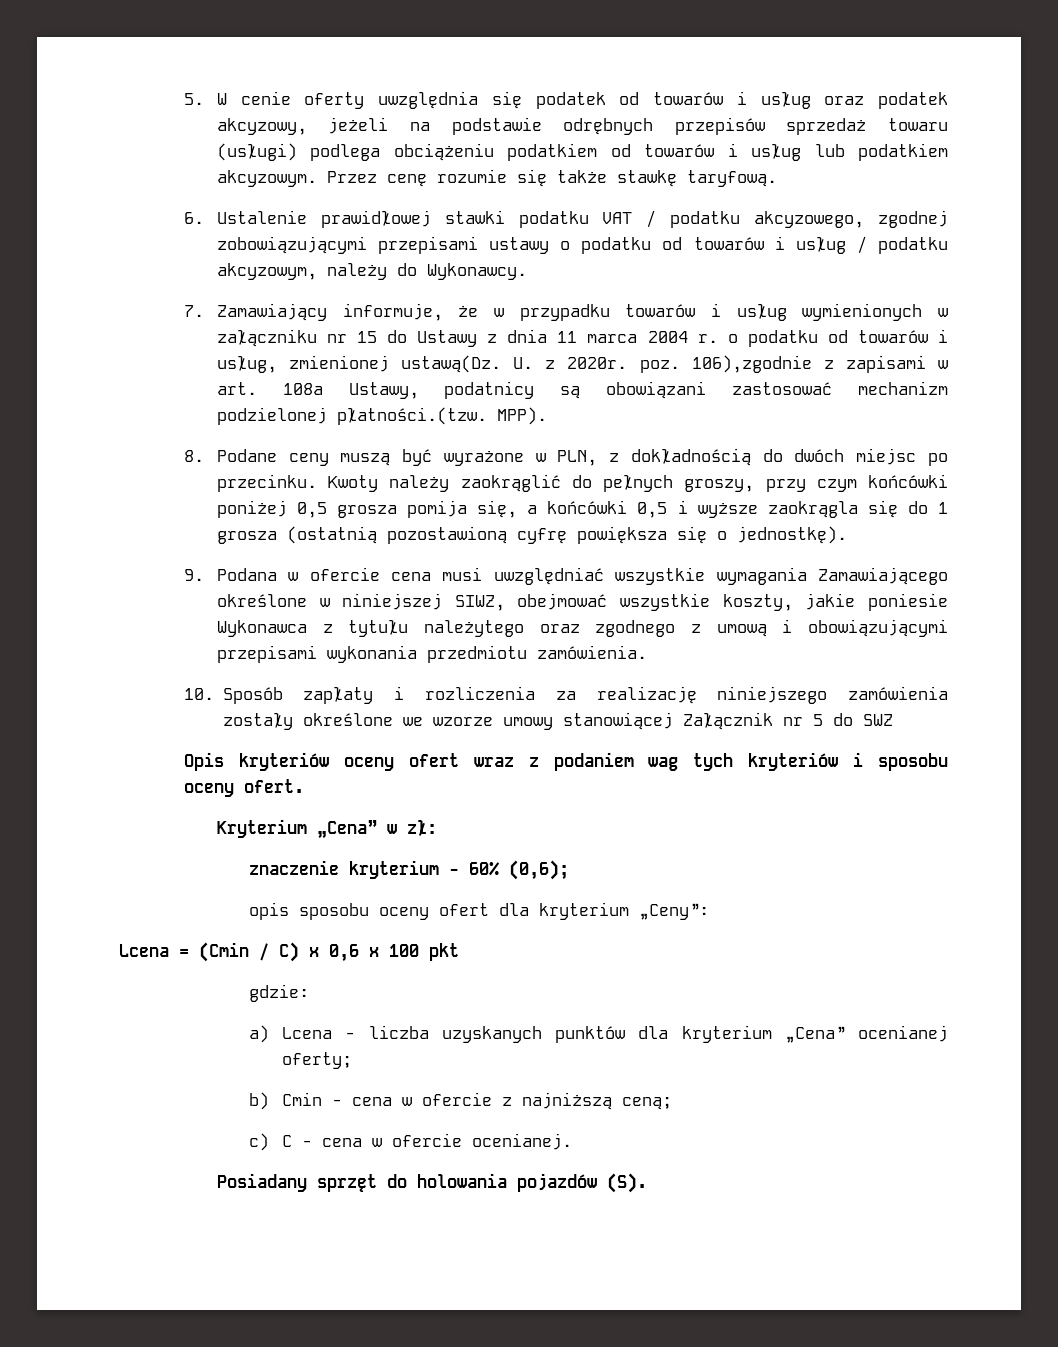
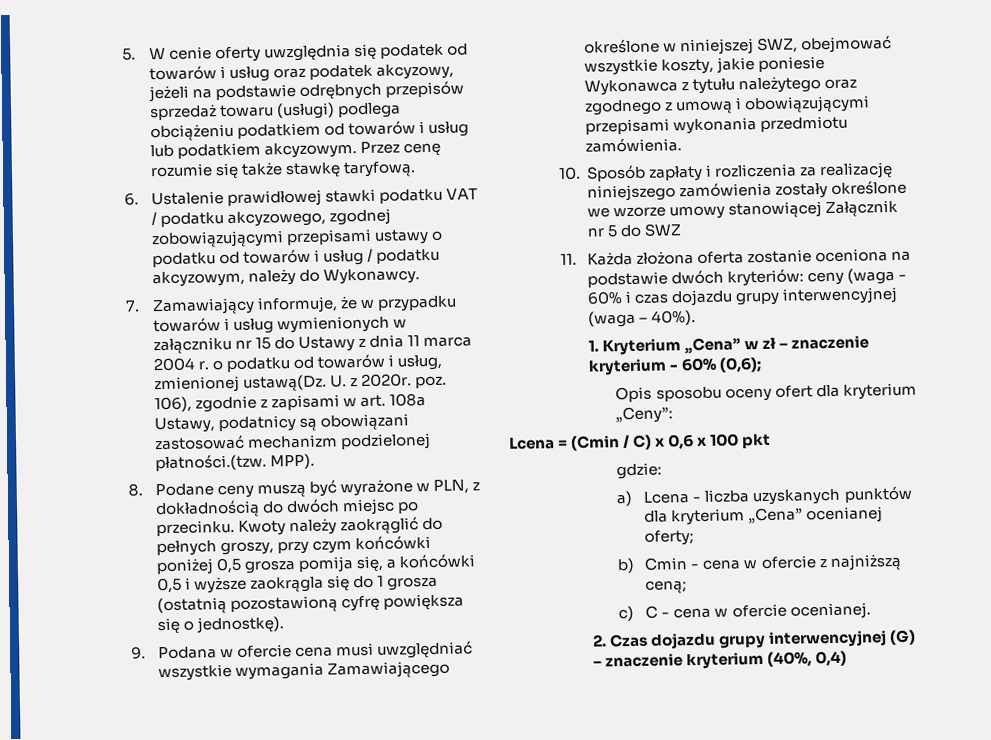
[691,355,812,373] 106),zgodnie -> [153,395,257,413] 106), zgodnie
[454,595,505,611] SIWZ, -> [756,37,798,54] SWZ,
[184,752,948,771] [184,779,305,797] Opis kryteriów oceny ofert wraz z podaniem wag tych kryteriów i sposobu oceny ofert. // -> [559,248,911,266] [586,267,907,288] [586,286,898,307] [587,309,696,328] [587,340,599,352] 11. Każda złożona oferta zostanie oceniona na podstawie dwóch kryteriów: ceny (waga - 60% i czas dojazdu grupy interwencyjnej (waga – 40%). // 1.
[406,820,437,836] zł: // -> [761,337,788,350] zł –
[249,902,290,920] opis -> [615,386,653,403] Opis
[216,1173,647,1193] Posiadany sprzęt do holowania pojazdów (S). -> [591,629,916,650] [592,650,847,670] 2. Czas dojazdu grupy interwencyjnej (G) – znaczenie kryterium (40%, 0,4)

